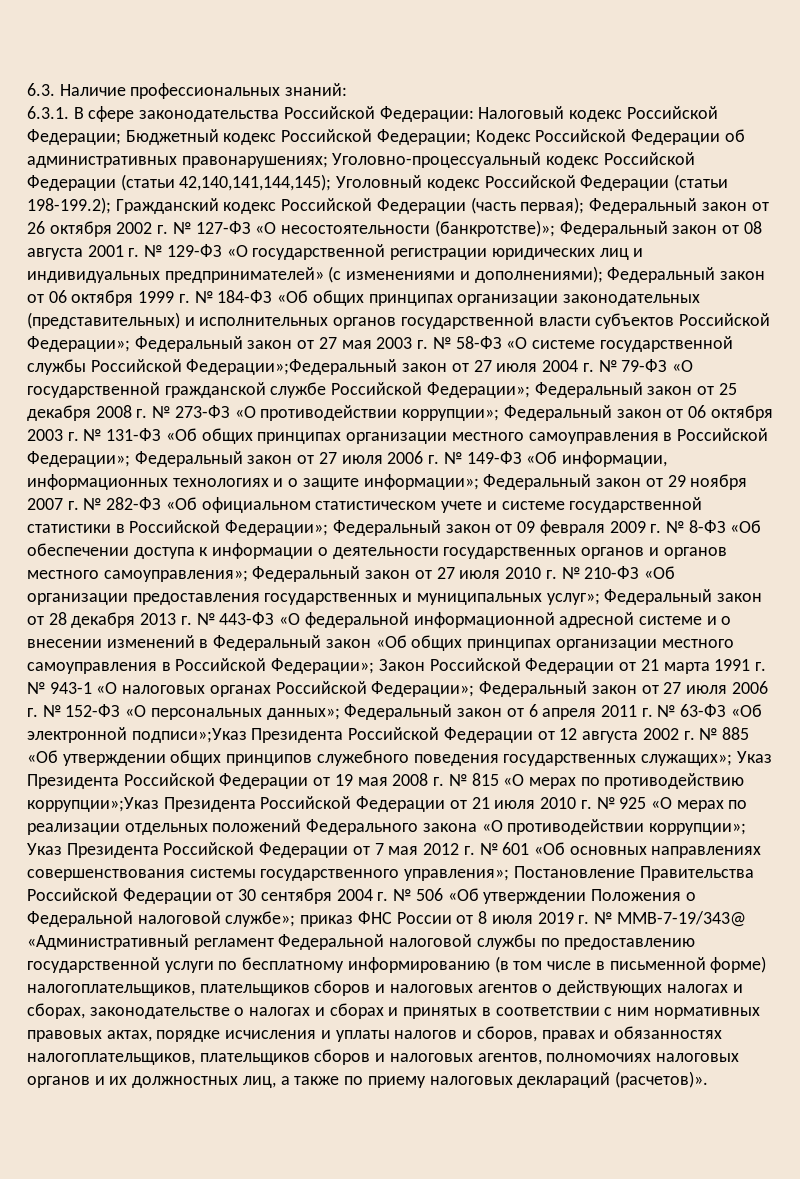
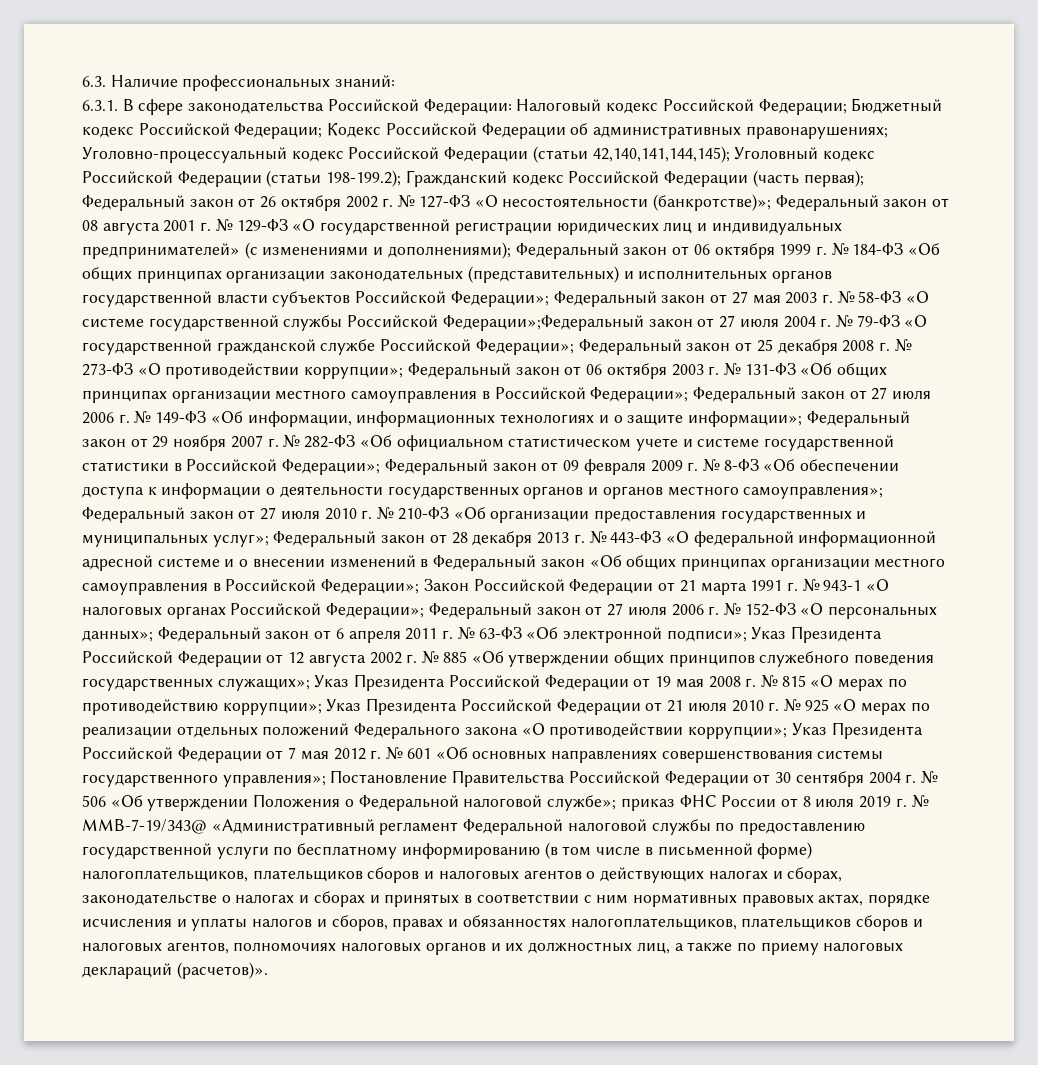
[131,728,247,743] подписи»;Указ -> [666,627,787,642] подписи»; Указ
[27,797,159,812] коррупции»;Указ -> [222,699,362,715] коррупции»; Указ

